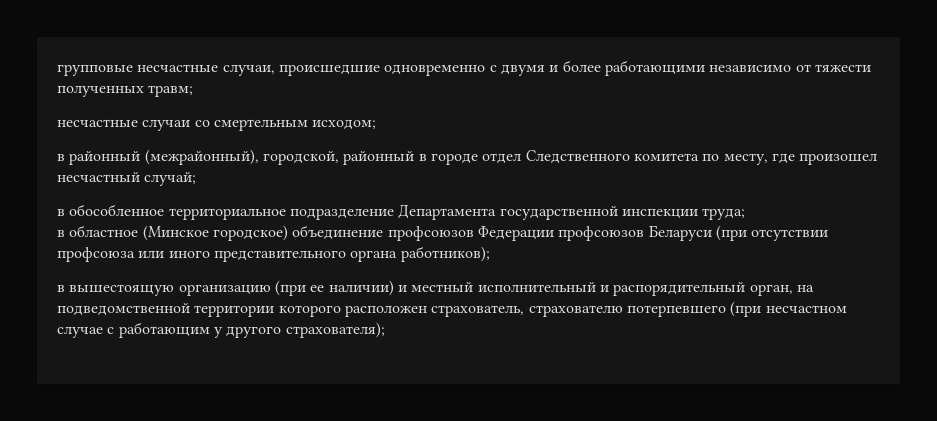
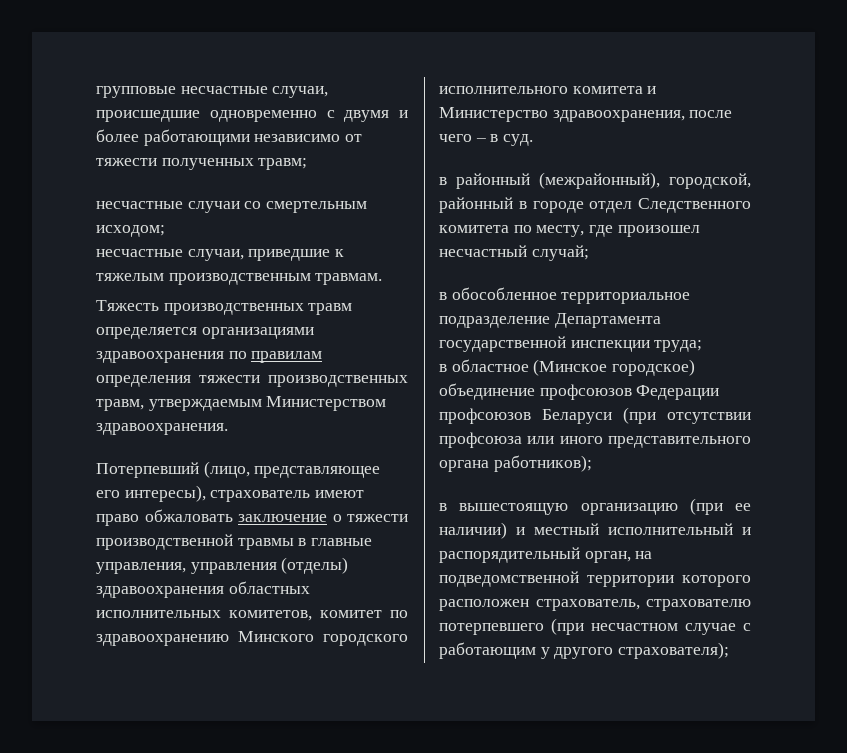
(377, 124) none -> [96,249,345,261] [96,273,383,285] [96,300,353,315] [96,327,314,339] [96,351,323,363] [96,375,408,387] [96,396,387,411] [96,423,228,435] [96,461,381,478] [96,485,365,502] [96,509,408,526] [96,534,373,550] [96,557,349,574] [96,581,310,598] [96,610,408,621] [96,631,408,646] [439,86,657,94] [439,107,733,122] [439,134,534,146] // несчастные случаи, приведшие к тяжелым производственным травмам. // Тяжесть производственных травм определяется организациями здравоохранения по правилам определения тяжести производственных травм, утверждаемым Министерством здравоохранения. // Потерпевший (лицо, представляющее его интересы), страхователь имеют право обжаловать заключение о тяжести производственной травмы в главные управления, управления (отделы) здравоохранения областных исполнительных комитетов, комитет по здравоохранению Минского городского исполнительного комитета и Министерство здравоохранения, после чего – в суд.

